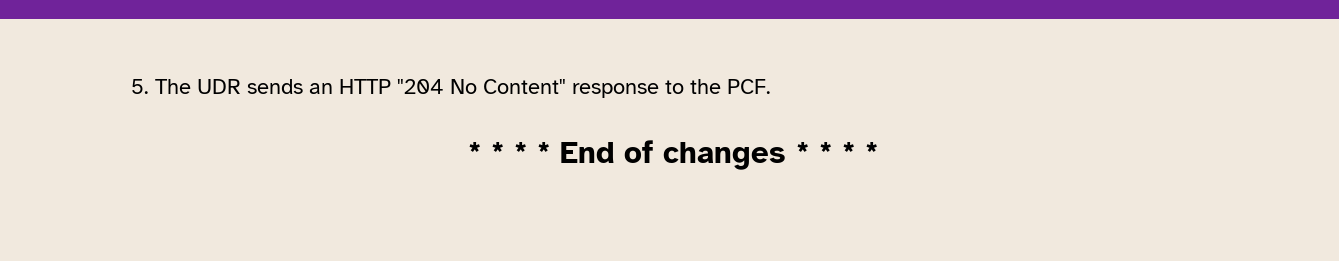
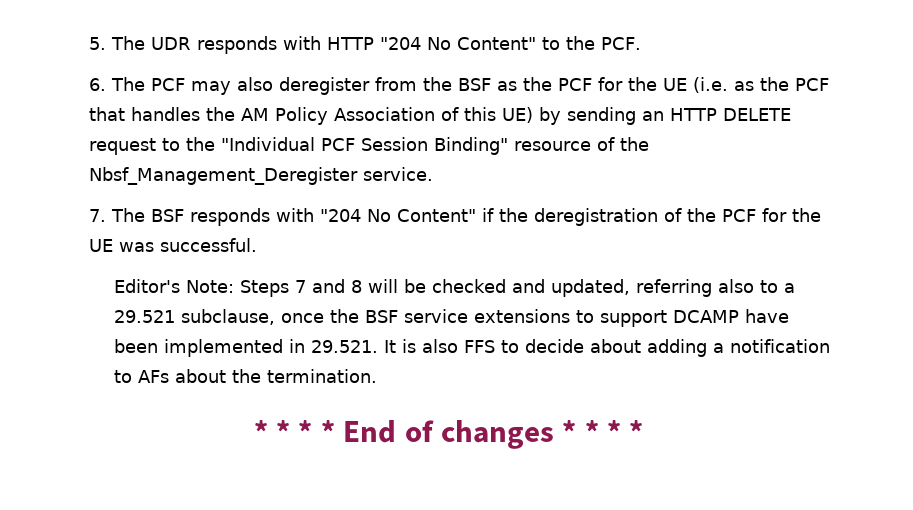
[246,79,333,94] sends an -> [196,36,321,54] responds with
[571,83,659,98] response -> (536, 43) none
(771, 86) none -> [88,77,829,95] [88,107,791,125] [88,137,649,155] [88,167,433,185] [88,208,821,226] [88,238,257,252] [113,279,795,297] [113,309,789,327] [113,339,830,357] [113,369,377,383] // 6. The PCF may also deregister from the BSF as the PCF for the UE (i.e. as the PCF that handles the AM Policy Association of this UE) by sending an HTTP DELETE request to the "Individual PCF Session Binding" resource of the Nbsf_Management_Deregister service. // 7. The BSF responds with "204 No Content" if the deregistration of the PCF for the UE was successful. // Editor's Note: Steps 7 and 8 will be checked and updated, referring also to a 29.521 subclause, once the BSF service extensions to support DCAMP have been implemented in 29.521. It is also FFS to decide about adding a notification to AFs about the termination.

